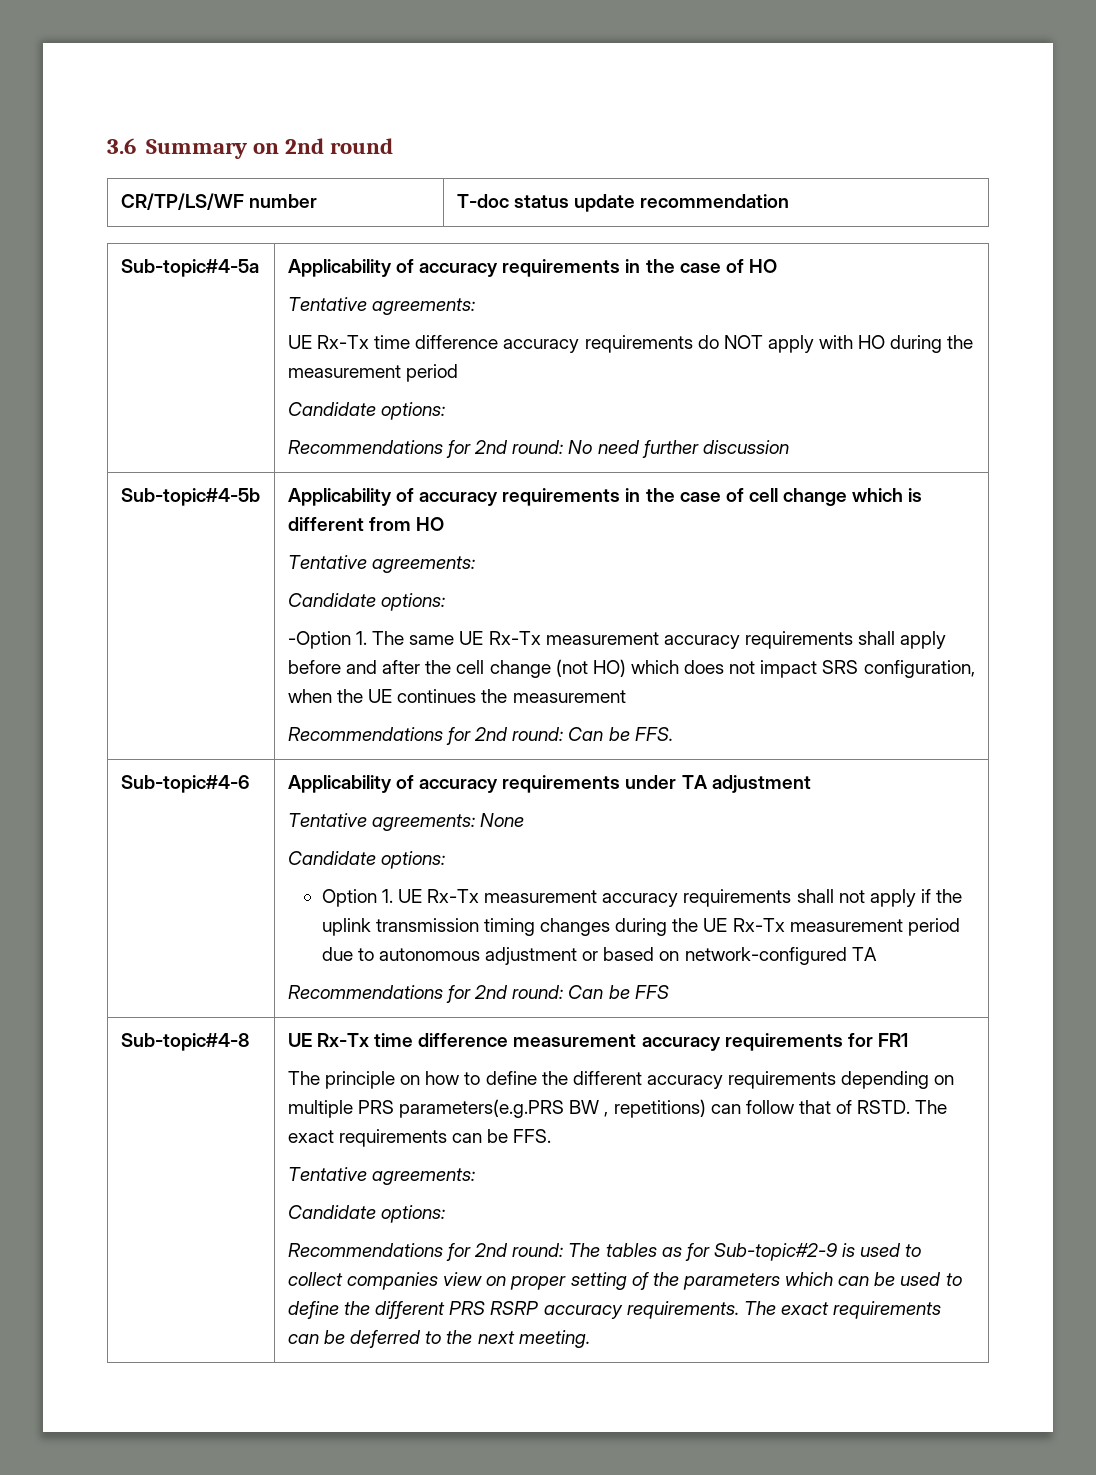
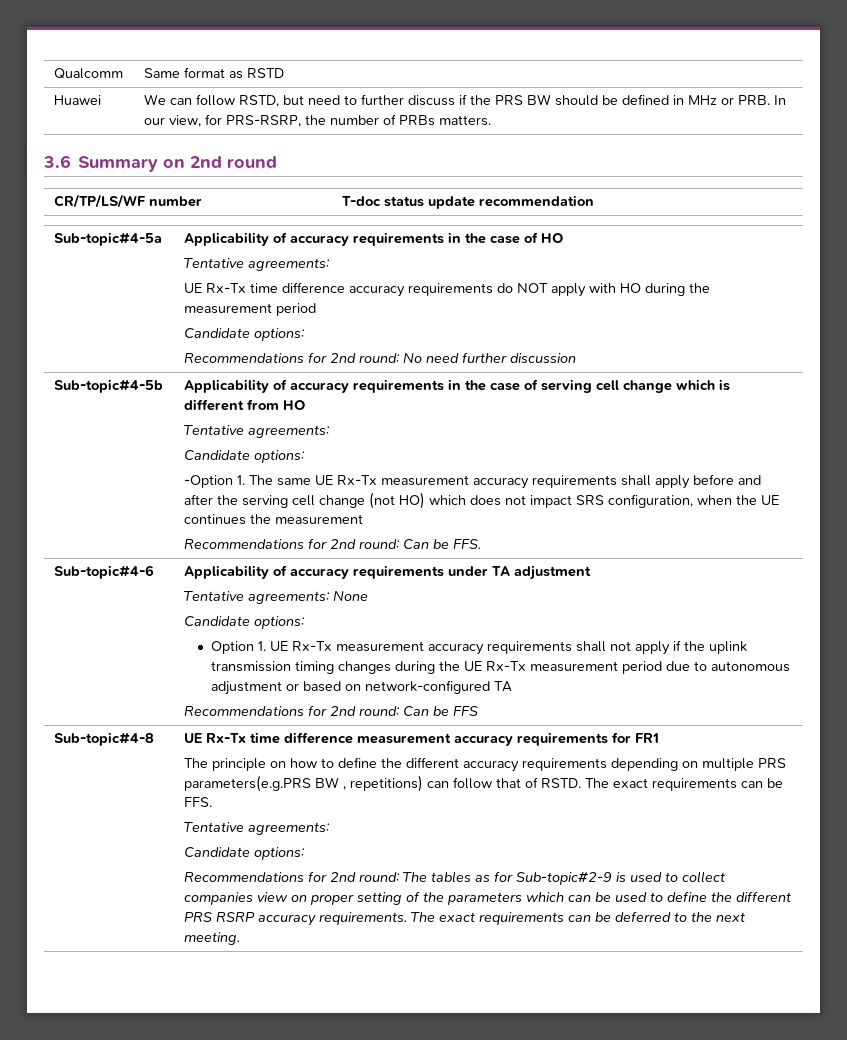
(107, 146) none -> [54,68,124,79] [144,67,285,79] [54,95,102,105] [144,94,787,107] [144,114,492,127] Qualcomm | Same format as RSTD // Huawei | We can follow RSTD, but need to further discuss if the PRS BW should be defined in MHz or PRB. In our view, for PRS-RSRP, the number of PRBs matters. //
(744, 495) none -> [541,379,593,393] serving
(452, 667) none -> [242,495,289,508] serving

